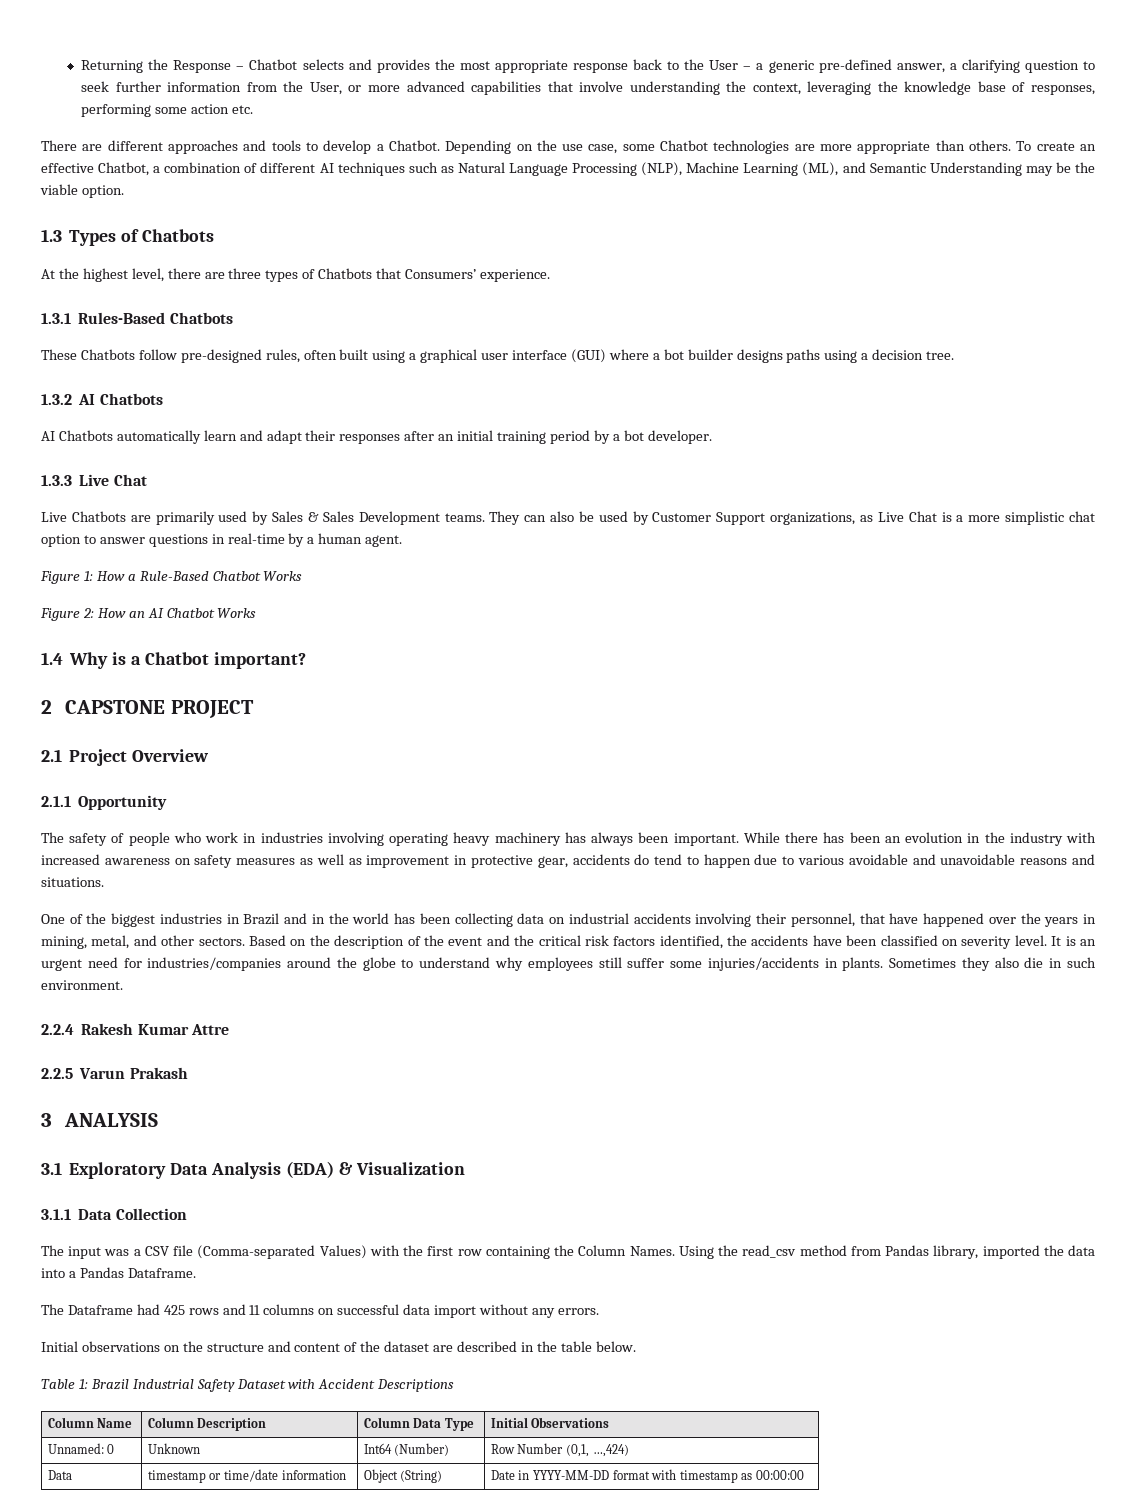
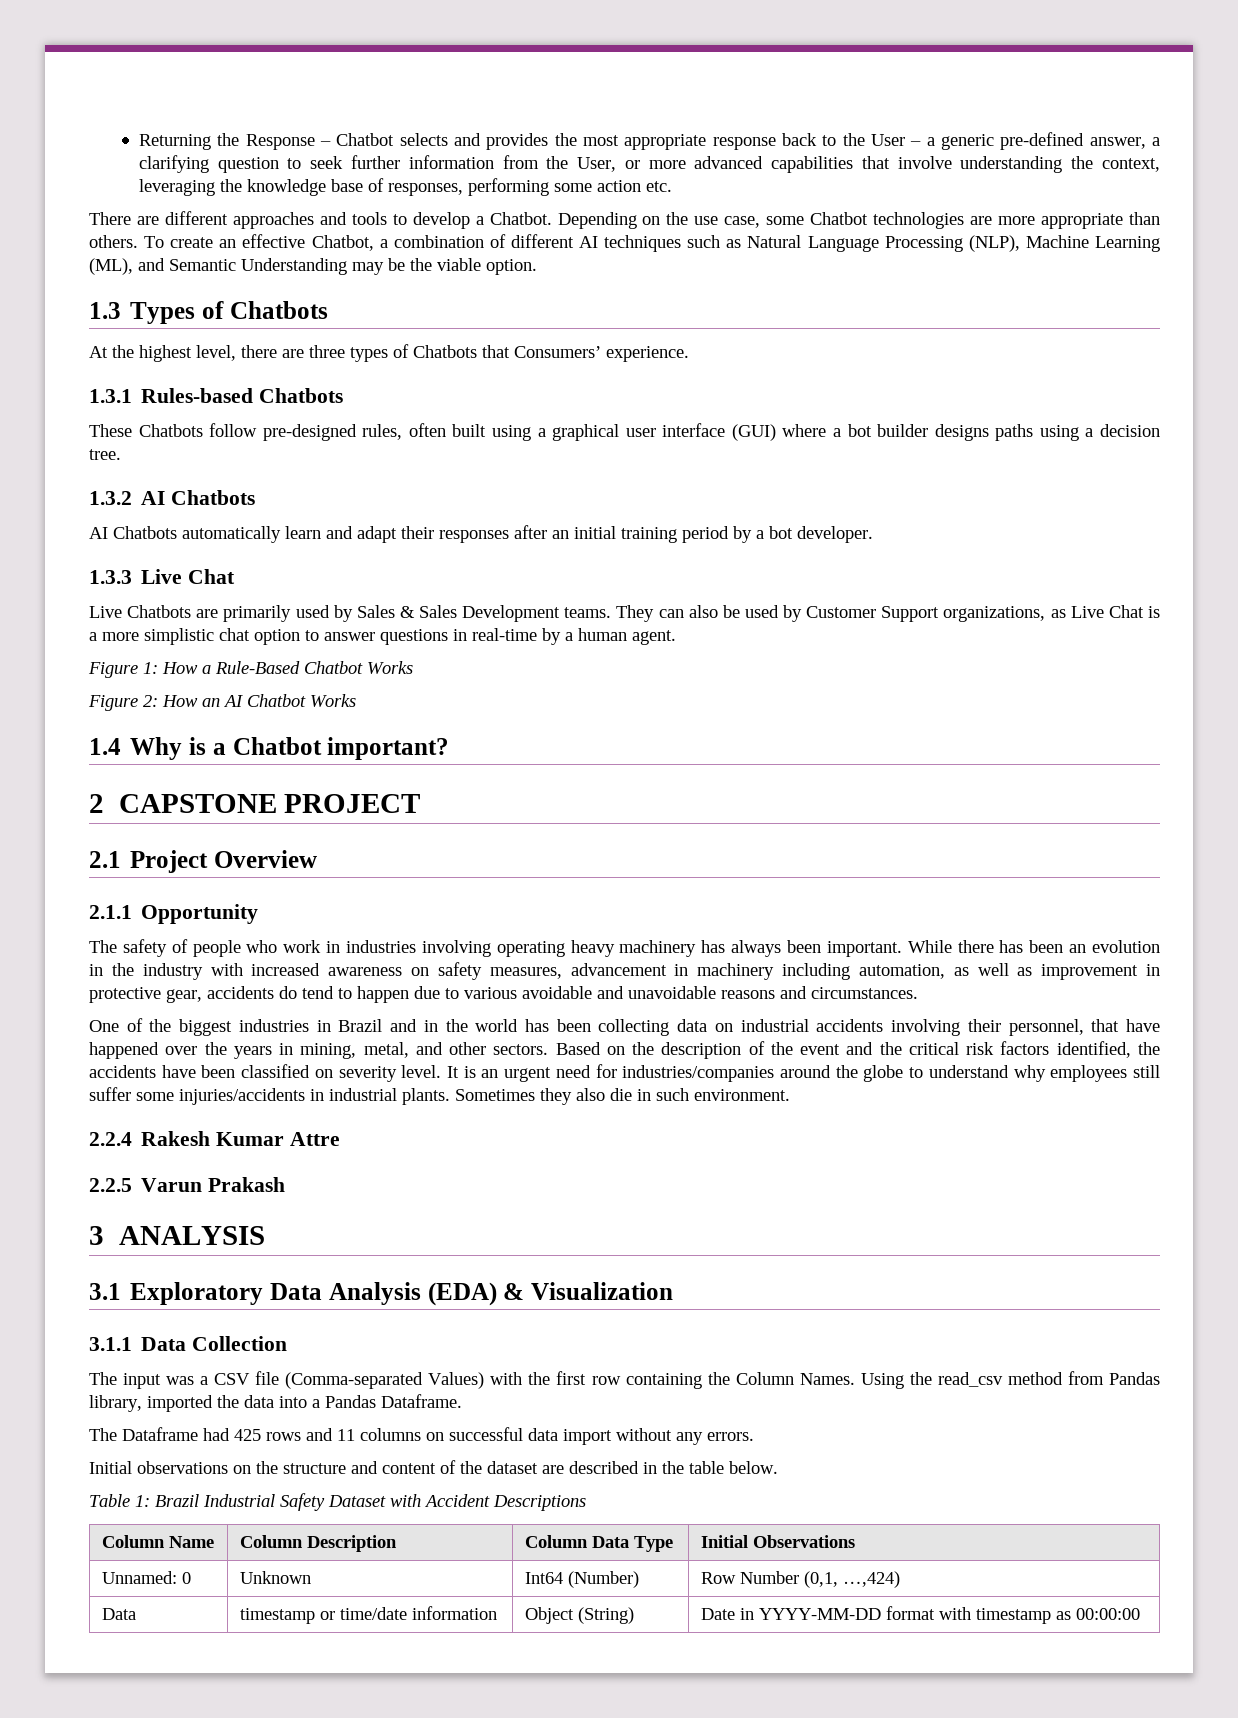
[78,312,166,324] Rules-Based -> [141,388,254,403] Rules-based
[236,858,296,865] measures -> [489,963,945,980] measures, advancement in machinery including automation,
[41,877,104,887] situations. -> [811,987,918,999] circumstances.
(838, 963) none -> [329,1088,397,1101] industrial

